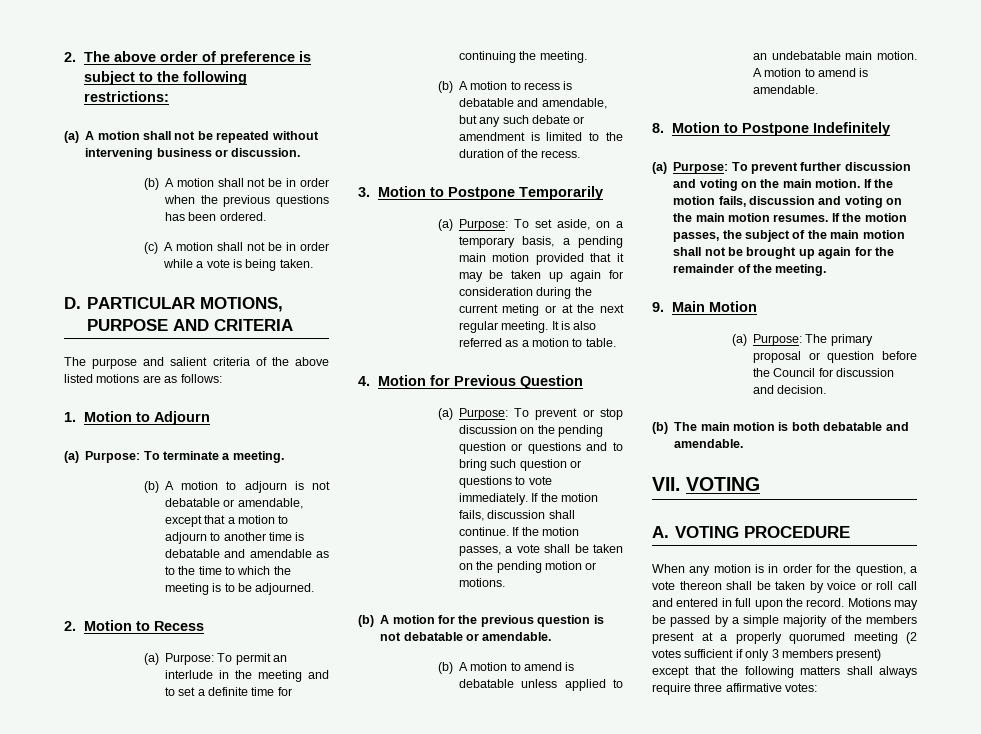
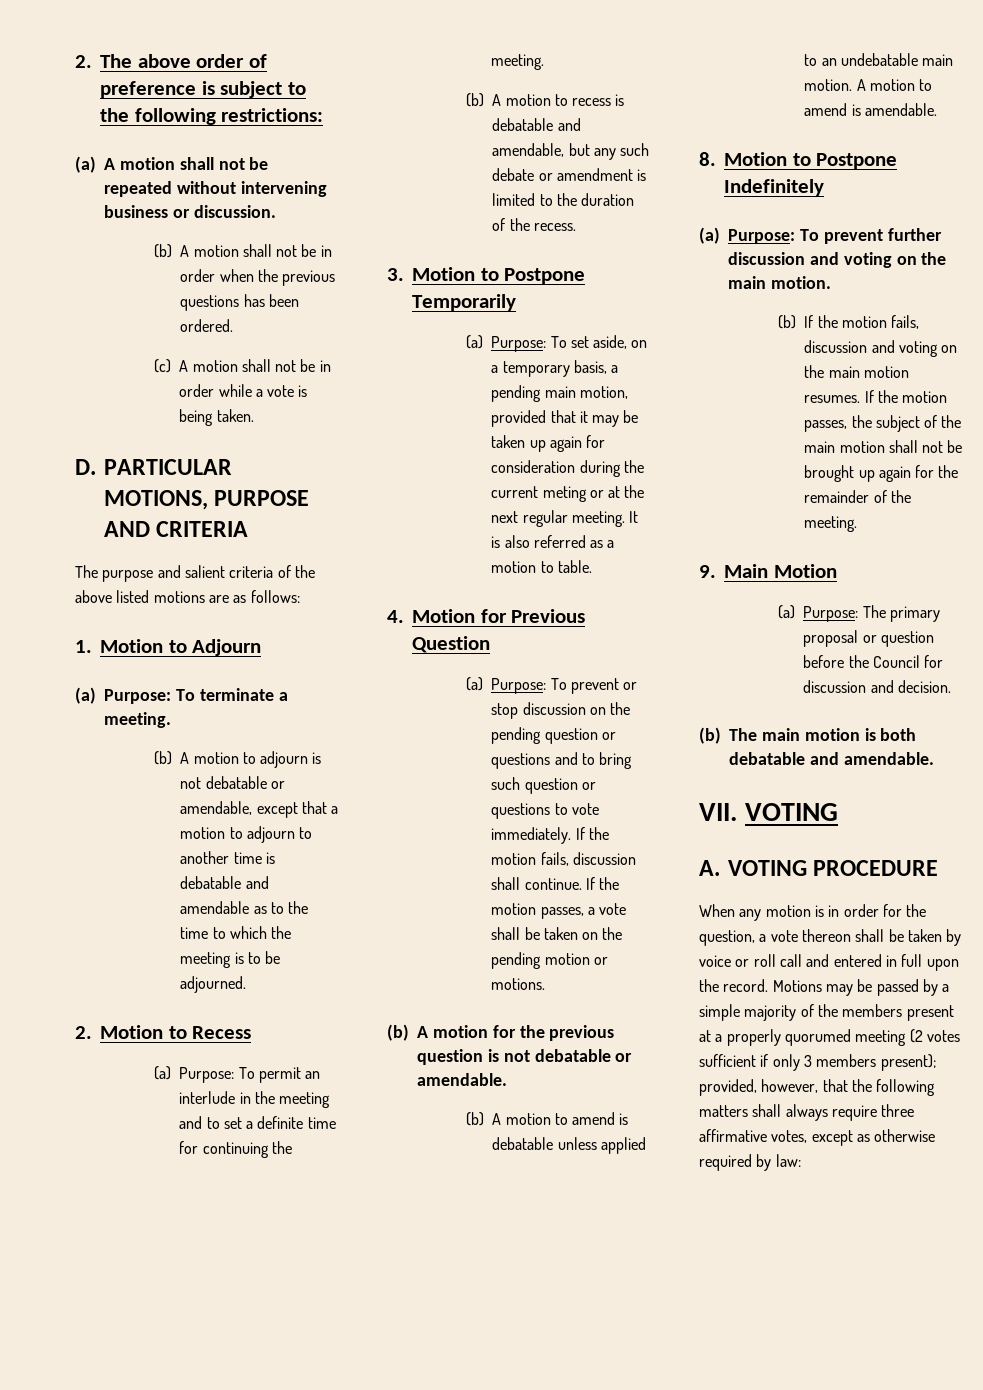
[492,253,530,262] motion -> [579,386,628,399] motion,
(861, 183) none -> [778,315,797,329] // (b)
[836,649,882,661] [652,666,689,678] present) except -> [880,1054,936,1071] [699,1079,819,1096] present); provided, however,
[785,683,818,692] votes: -> [771,1129,936,1146] [699,1154,801,1171] votes, except as otherwise required by law:

